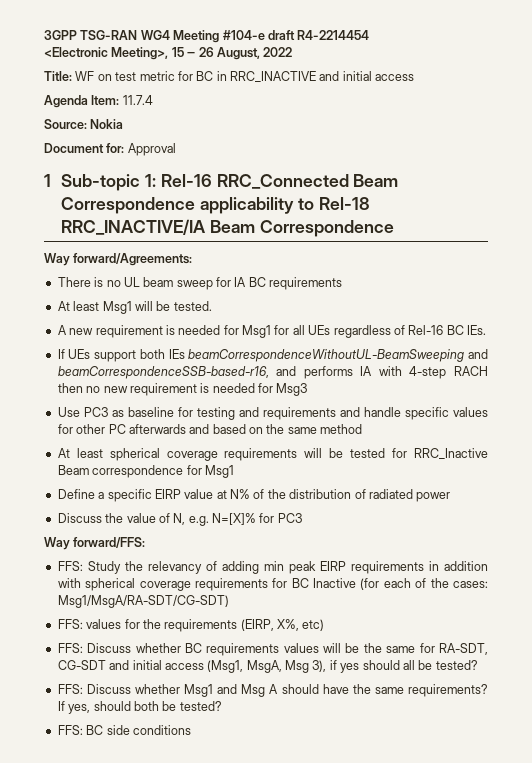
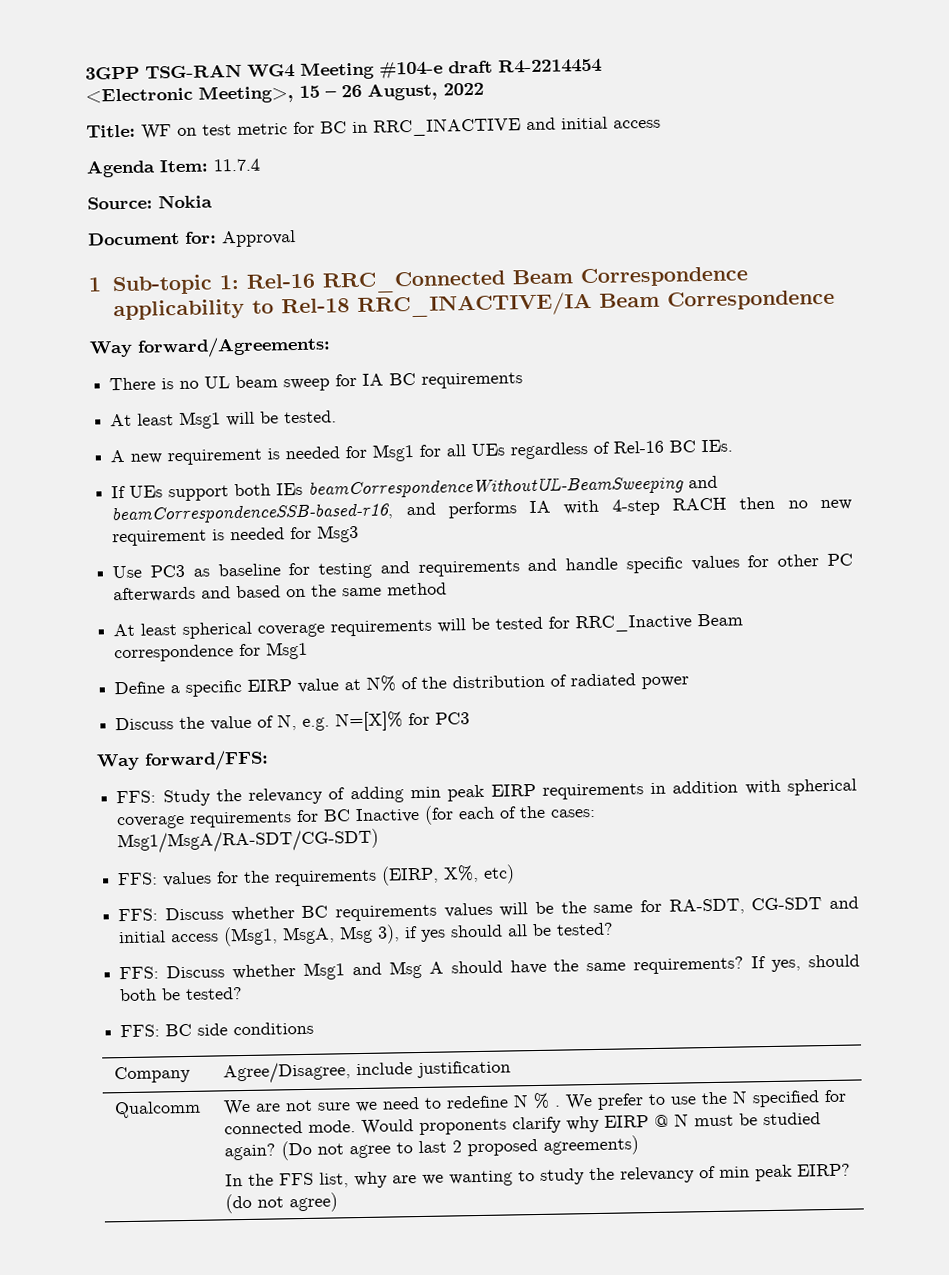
(191, 730) none -> [113,1065,191,1084] [222,1060,511,1085] [113,1100,201,1119] [222,1089,846,1116] [223,1112,821,1136] [223,1135,639,1161] [224,1163,851,1189] [224,1192,338,1214] // Company | Agree/Disagree, include justification // Qualcomm | We are not sure we need to redefine N % . We prefer to use the N specified for connected mode. Would proponents clarify why EIRP @ N must be studied again? (Do not agree to last 2 proposed agreements) // In the FFS list, why are we wanting to study the relevancy of min peak EIRP? (do not agree)

